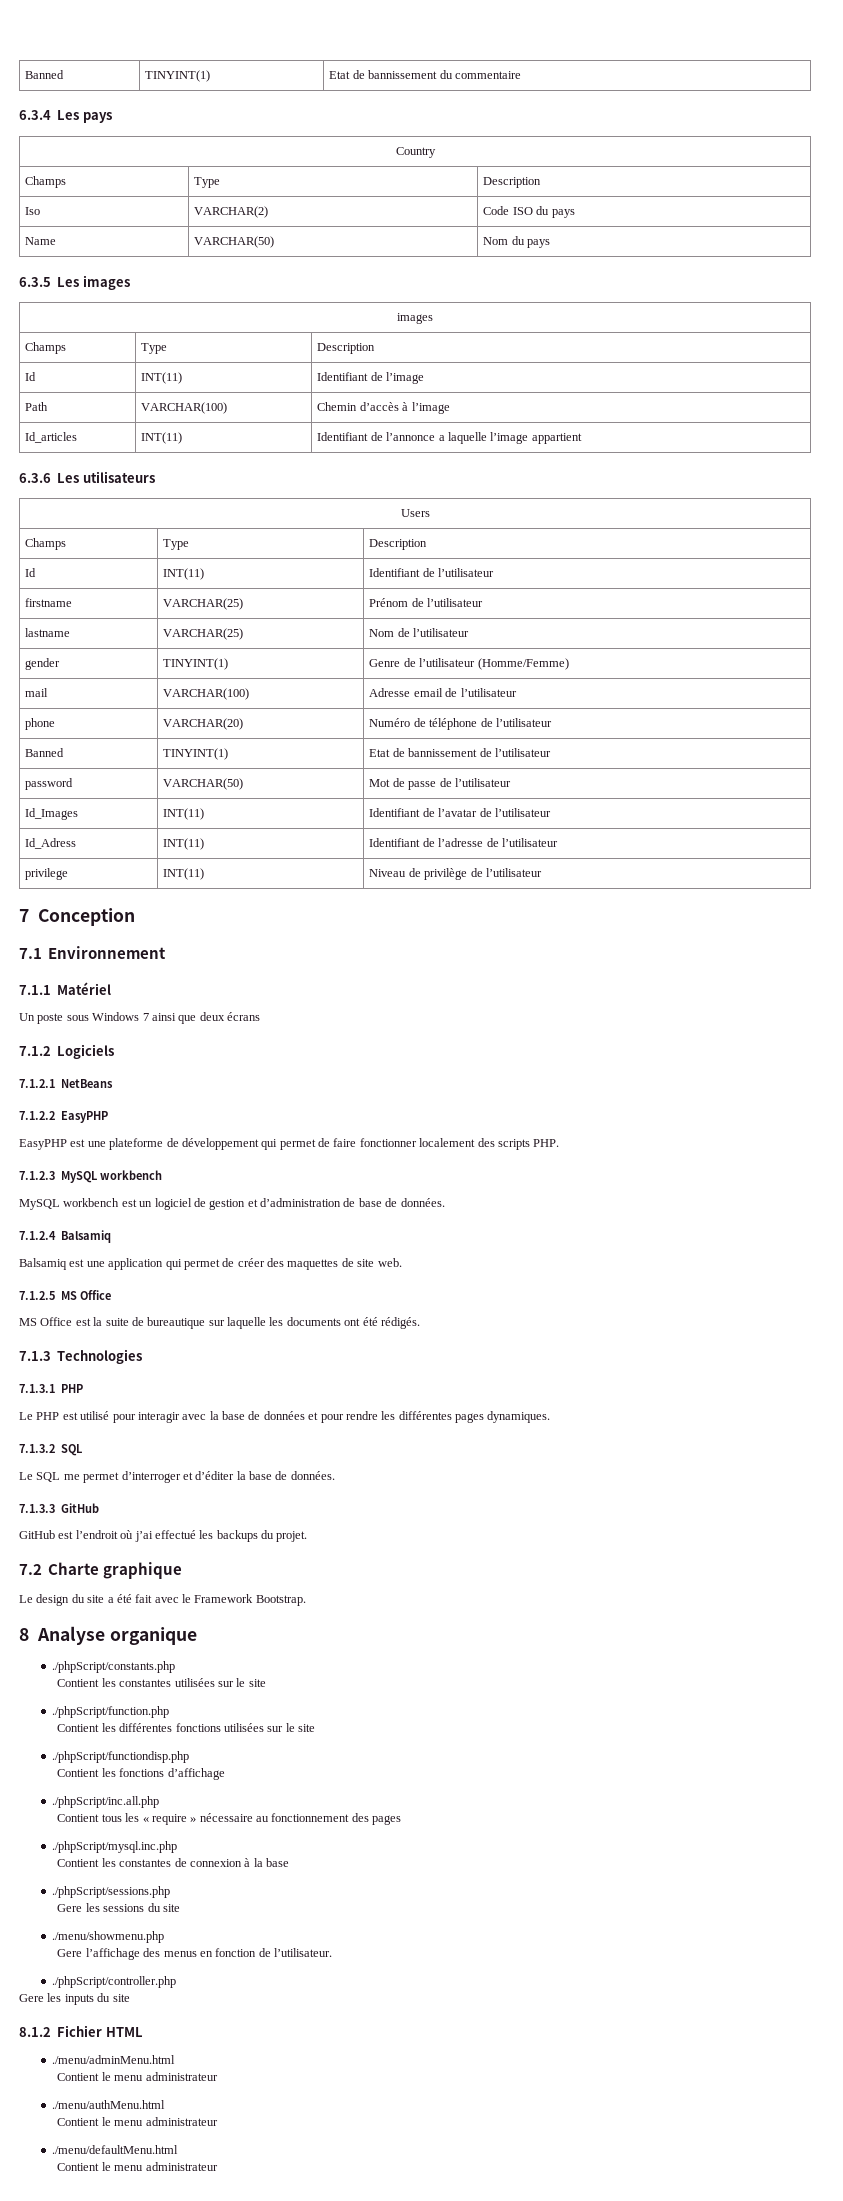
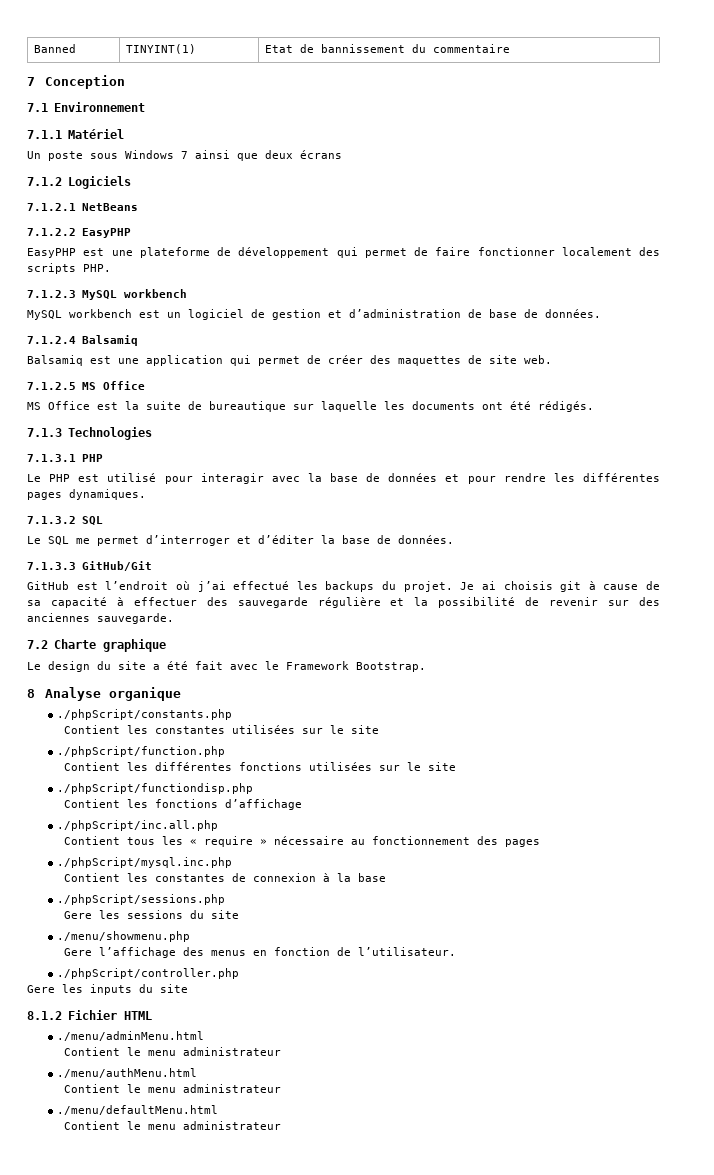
[19,110,112,123] [395,147,436,158] [25,176,67,188] [194,177,221,188] [483,177,542,188] [25,207,41,215] [194,206,269,218] [483,206,575,218] [25,237,57,245] [194,236,275,248] [483,236,551,248] [19,275,130,290] [397,313,433,324] [25,342,67,354] [141,343,168,354] [317,343,376,354] [25,372,37,381] [141,372,183,384] [317,372,425,384] [25,402,49,411] [141,402,228,414] [317,402,450,414] [25,432,78,443] [141,432,183,444] [317,432,582,444] [19,471,155,483] [400,509,430,517] [25,538,67,550] [163,539,190,550] [369,539,428,550] [25,568,37,577] [163,568,205,580] [369,568,495,577] [25,598,73,607] [163,598,244,610] [369,598,484,607] [25,628,71,637] [163,628,244,640] [369,628,470,637] [25,658,61,670] [163,658,229,670] [369,658,569,670] [25,688,49,697] [163,688,250,700] [369,688,517,697] [25,718,56,730] [163,718,244,730] [369,718,552,730] [25,748,65,757] [163,748,229,760] [369,748,551,757] [25,778,74,790] [163,778,244,790] [369,778,511,790] [25,808,79,820] [163,808,205,820] [369,808,551,817] [25,838,77,849] [163,838,205,850] [369,838,558,847] [25,868,69,880] [163,868,205,880] [369,868,542,880] // 6.3.4 Les pays // Country // Champs | Type | Description // Iso | VARCHAR(2) | Code ISO du pays // Name | VARCHAR(50) | Nom du pays // 6.3.5 Les images // images // Champs | Type | Description // Id | INT(11) | Identifiant de l’image // Path | VARCHAR(100) | Chemin d’accès à l’image // Id_articles | INT(11) | Identifiant de l’annonce a laquelle l’image appartient // 6.3.6 Les utilisateurs // Users // Champs | Type | Description // Id | INT(11) | Identifiant de l’utilisateur // firstname | VARCHAR(25) | Prénom de l’utilisateur // lastname | VARCHAR(25) | Nom de l’utilisateur // gender | TINYINT(1) | Genre de l’utilisateur (Homme/Femme) // mail | VARCHAR(100) | Adresse email de l’utilisateur // phone | VARCHAR(20) | Numéro de téléphone de l’utilisateur // Banned | TINYINT(1) | Etat de bannissement de l’utilisateur // password | VARCHAR(50) | Mot de passe de l’utilisateur // Id_Images | INT(11) | Identifiant de l’avatar de l’utilisateur // Id_Adress | INT(11) | Identifiant de l’adresse de l’utilisateur // privilege | INT(11) | Niveau de privilège de l’utilisateur -> (511, 48) none
[61,1503,100,1513] GitHub -> [81,561,152,571] GitHub/Git
(308, 1536) none -> [460,581,660,592] [27,597,660,608] [27,613,174,624] Je ai choisis git à cause de sa capacité à effectuer des sauvegarde régulière et la possibilité de revenir sur des anciennes sauvegarde.

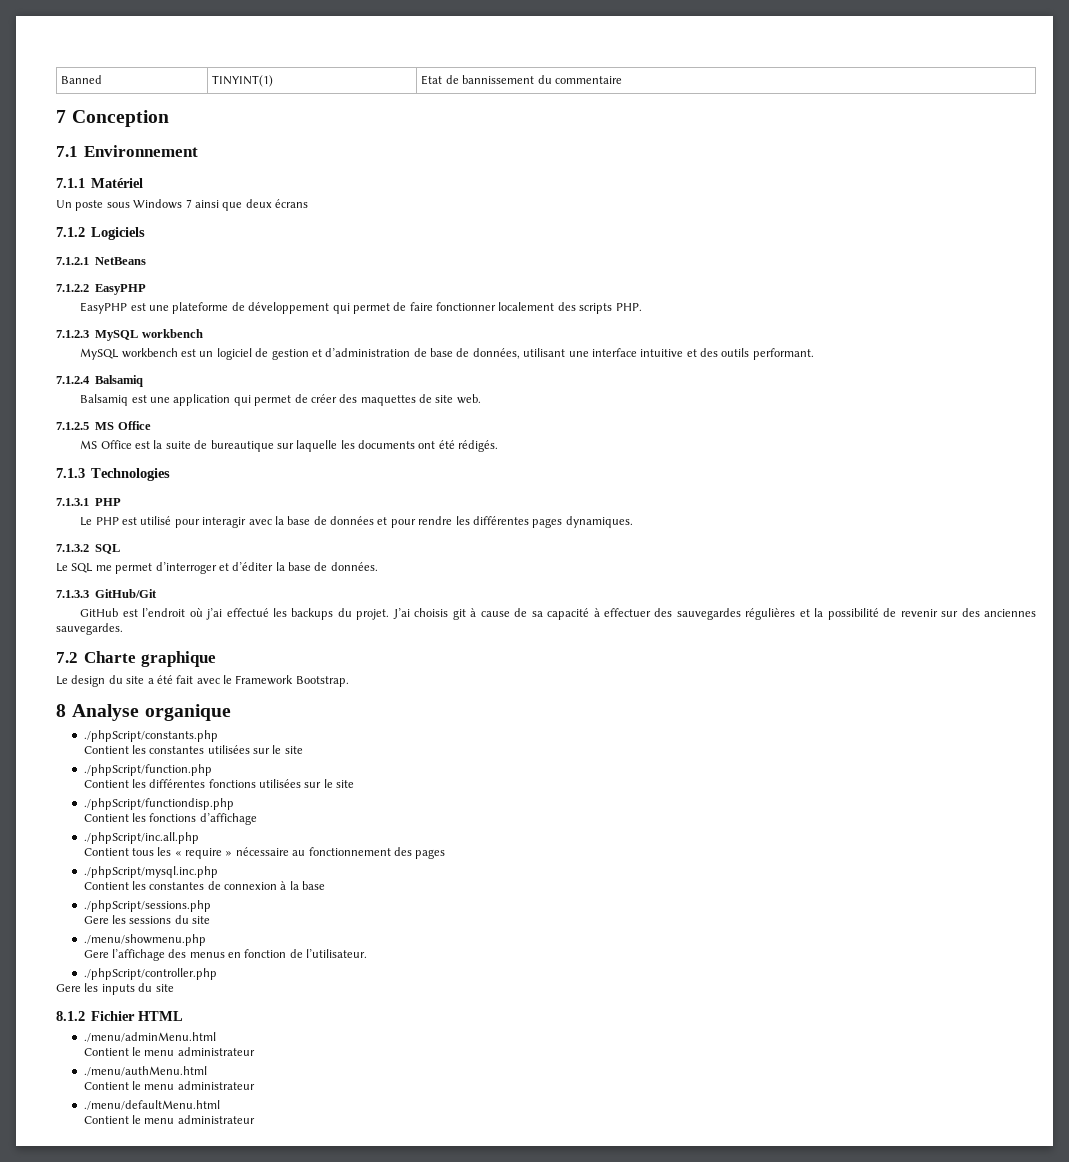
[545,309,601,318] données. -> [472,348,814,360] données, utilisant une interface intuitive et des outils performant.
[460,581,496,590] Je ai -> [392,608,410,619] J’ai
[237,597,381,608] sauvegarde régulière -> [676,608,796,620] sauvegardes régulières
[97,613,174,624] sauvegarde. -> [56,623,123,635] sauvegardes.

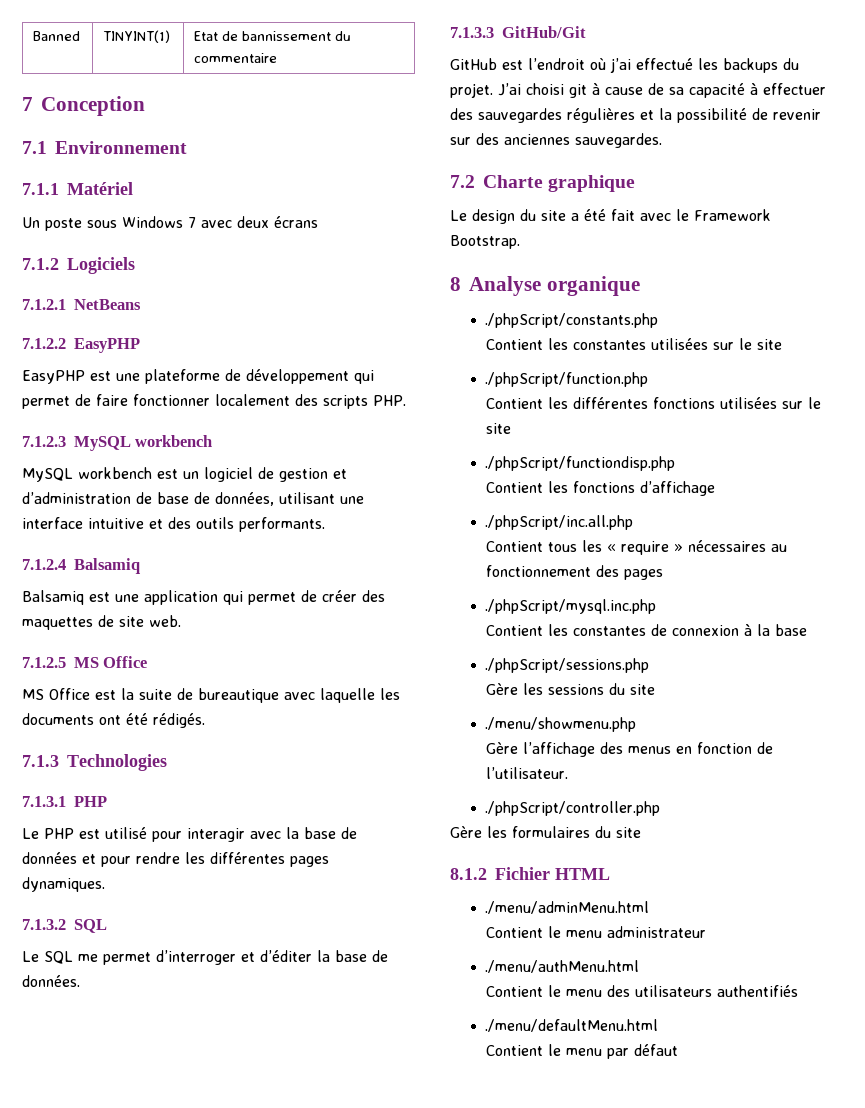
[194,200,243,211] ainsi que -> [201,220,232,228] avec
[752,348,814,360] performant. -> [239,517,325,532] performants.
[276,443,294,449] sur -> [284,692,315,700] avec
[414,608,449,617] choisis -> [526,83,564,95] choisi
[235,847,289,856] nécessaire -> [687,540,766,552] nécessaires
[83,916,109,924] Gere -> [485,683,518,695] Gère
[83,950,109,958] Gere -> [485,742,518,754] Gère
[56,983,135,995] Gere les inputs -> [450,826,590,838] Gère les formulaires
[177,1081,255,1090] administrateur -> [606,985,798,997] des utilisateurs authentifiés
[177,1115,255,1124] administrateur -> [606,1044,678,1059] par défaut

